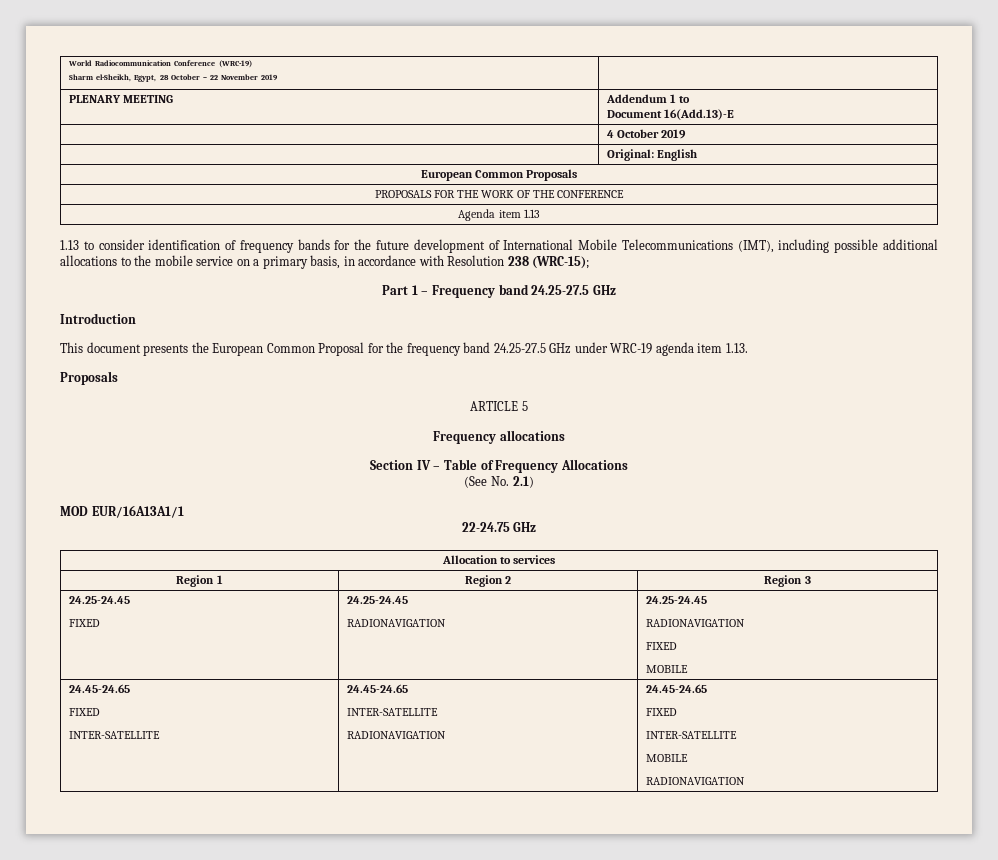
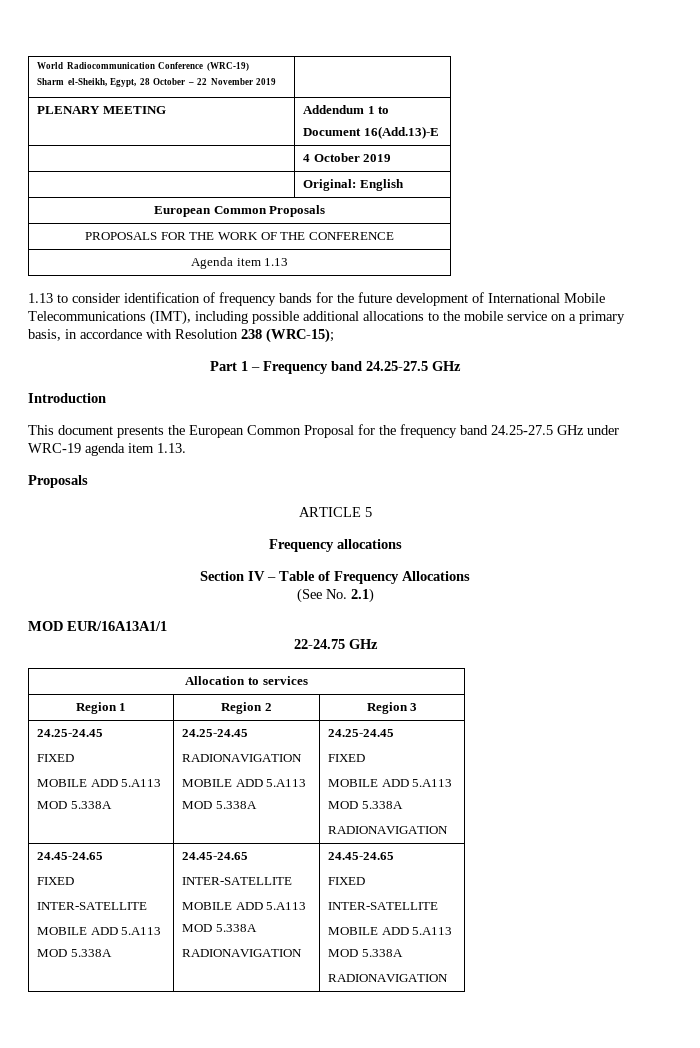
[347,596,409,604] [347,619,447,627] [646,596,708,604] [646,619,746,627] [646,642,678,650] [646,665,689,673] [69,684,131,693] [69,708,101,716] [69,731,161,739] [347,684,409,693] [347,708,439,716] | 24.25-24.45 // RADIONAVIGATION | 24.25-24.45 // RADIONAVIGATION // FIXED // MOBILE // 24.45-24.65 // FIXED // INTER-SATELLITE | 24.45-24.65 // INTER-SATELLITE -> [37,779,162,787] [37,801,112,809] [182,729,249,737] [182,754,303,762] [182,779,307,787] [182,801,257,809] [328,729,395,737] [328,754,366,762] [328,779,453,787] [328,801,403,809] [328,826,449,834] [37,852,104,860] [37,877,75,885] [37,902,148,910] [37,927,162,935] [37,949,112,957] [182,852,249,860] [182,877,293,885] [182,902,307,910] [182,924,257,932] // MOBILE ADD 5.A113 // MOD 5.338A | 24.25-24.45 // RADIONAVIGATION // MOBILE ADD 5.A113 // MOD 5.338A | 24.25-24.45 // FIXED // MOBILE ADD 5.A113 // MOD 5.338A // RADIONAVIGATION // 24.45-24.65 // FIXED // INTER-SATELLITE // MOBILE ADD 5.A113 // MOD 5.338A | 24.45-24.65 // INTER-SATELLITE // MOBILE ADD 5.A113 // MOD 5.338A
(689, 758) none -> [381,927,453,935] [328,949,403,957] ADD 5.A113 // MOD 5.338A

